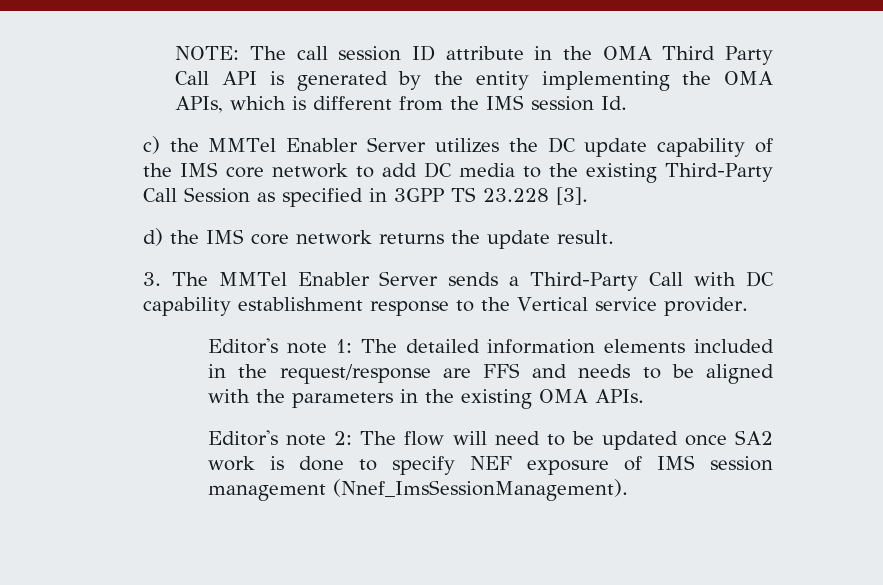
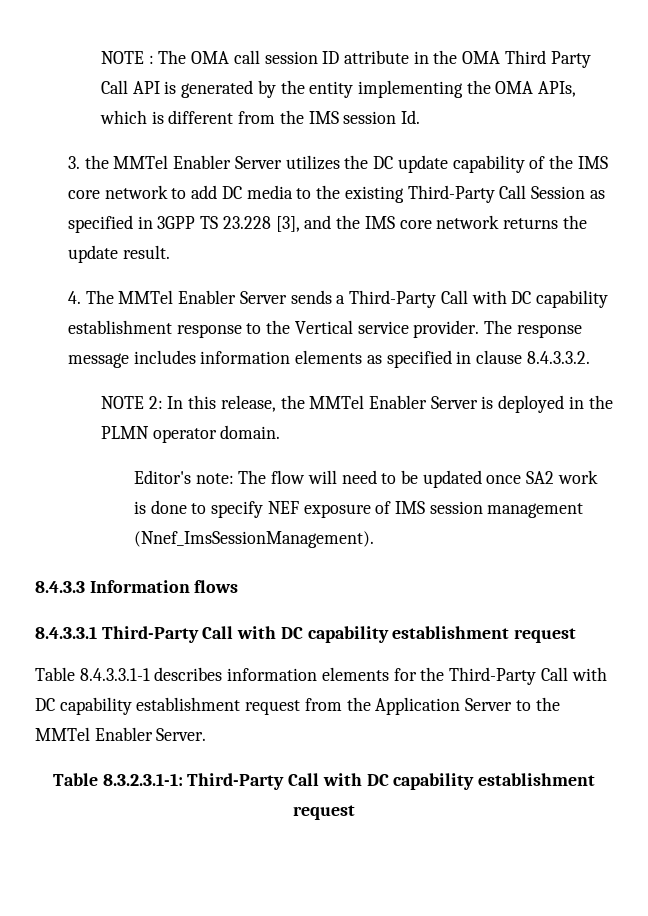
[175,46,287,60] NOTE: The -> [100,50,230,64] NOTE : The OMA
[142,136,160,154] c) -> [67,156,80,169] 3.
[555,187,588,205] [142,228,163,246] [3]. // d) -> [275,215,332,232] [3], and
[142,272,161,286] 3. -> [67,291,81,304] 4.
[208,338,774,354] [208,363,774,384] [208,389,645,409] [208,430,353,446] // Editor's note 1: The detailed information elements included in the request/response are FFS and needs to be aligned with the parameters in the existing OMA APIs. // Editor's note 2: -> [484,320,582,338] [67,350,590,368] [100,395,613,413] [100,425,281,443] [133,470,234,484] The response message includes information elements as specified in clause 8.4.3.3.2. // NOTE 2: In this release, the MMTel Enabler Server is deployed in the PLMN operator domain. // Editor's note:
(629, 490) none -> [35,580,239,593] [35,626,577,643] [35,667,607,685] [35,697,560,715] [35,727,207,741] [52,773,596,790] [293,805,355,820] // 8.4.3.3 Information flows // 8.4.3.3.1 Third-Party Call with DC capability establishment request // Table 8.4.3.3.1-1 describes information elements for the Third-Party Call with DC capability establishment request from the Application Server to the MMTel Enabler Server. // Table 8.3.2.3.1-1: Third-Party Call with DC capability establishment request

